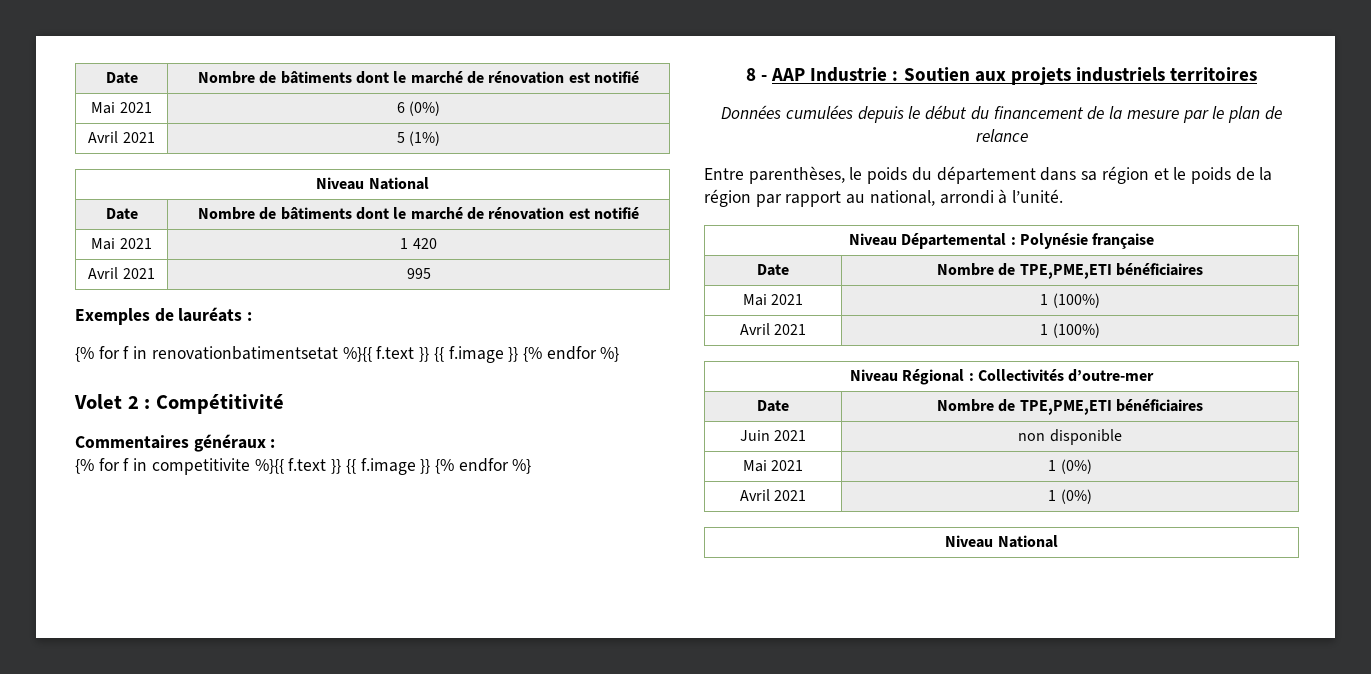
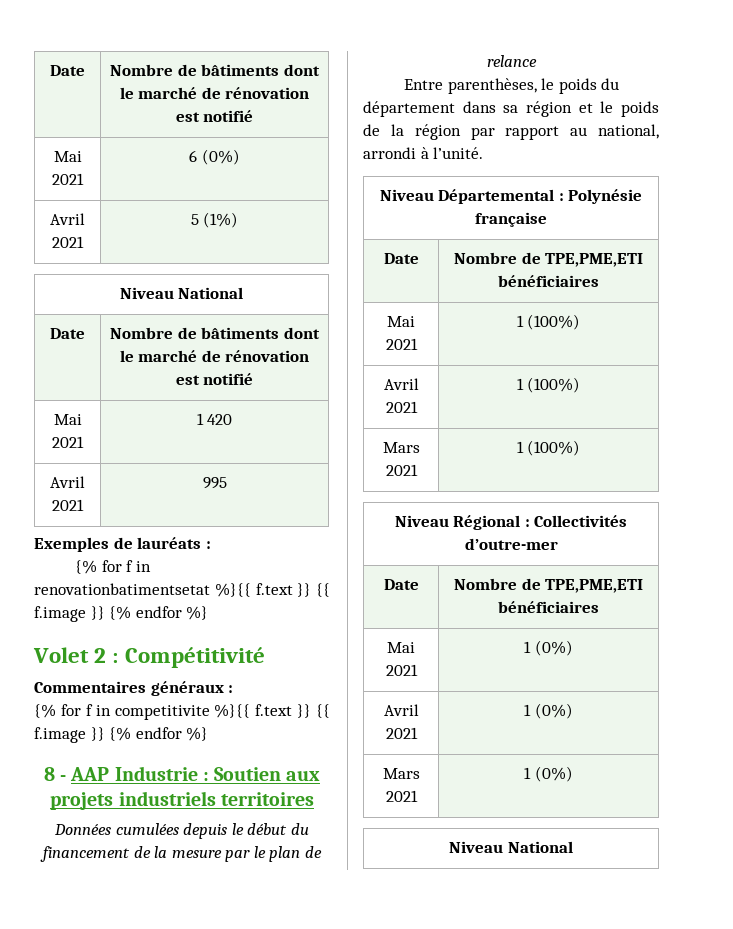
(1100, 330) none -> [382,442,420,453] [385,464,418,476] [516,440,581,456] // Mars 2021 | 1 (100%)
[739,430,807,441] [1018,429,1122,445] // Juin 2021 | non disponible -> (599, 607) none
(1092, 496) none -> [382,768,420,779] [385,790,418,802] [524,766,573,782] // Mars 2021 | 1 (0%)

